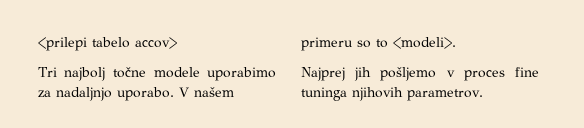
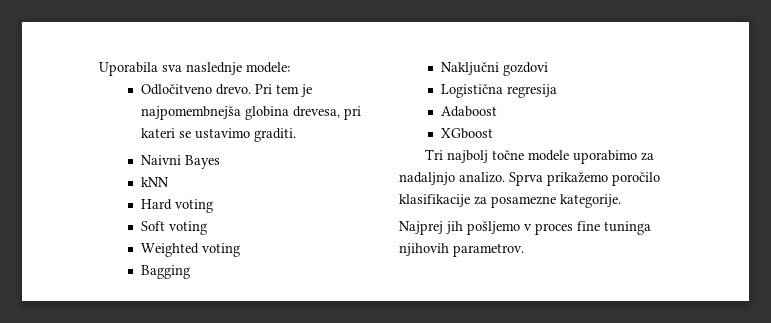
[38,37,177,51] <prilepi tabelo accov> -> [99,62,290,76] [141,84,313,97] [141,106,362,120] [141,128,297,142] [141,155,221,169] [141,177,170,187] [141,199,214,213] [141,221,208,235] [141,243,241,257] [141,265,191,279] [441,62,549,76] [441,84,558,98] [441,106,498,117] [441,128,494,139] Uporabila sva naslednje modele: // Odločitveno drevo. Pri tem je najpomembnejša globina drevesa, pri kateri se ustavimo graditi. // Naivni Bayes // kNN // Hard voting // Soft voting // Weighted voting // Bagging // Naključni gozdovi // Logistična regresija // Adaboost // XGboost
[117,87,234,101] [301,37,456,51] uporabo. V našem primeru so to <modeli>. -> [459,172,660,186] [399,194,621,208] analizo. Sprva prikažemo poročilo klasifikacije za posamezne kategorije.

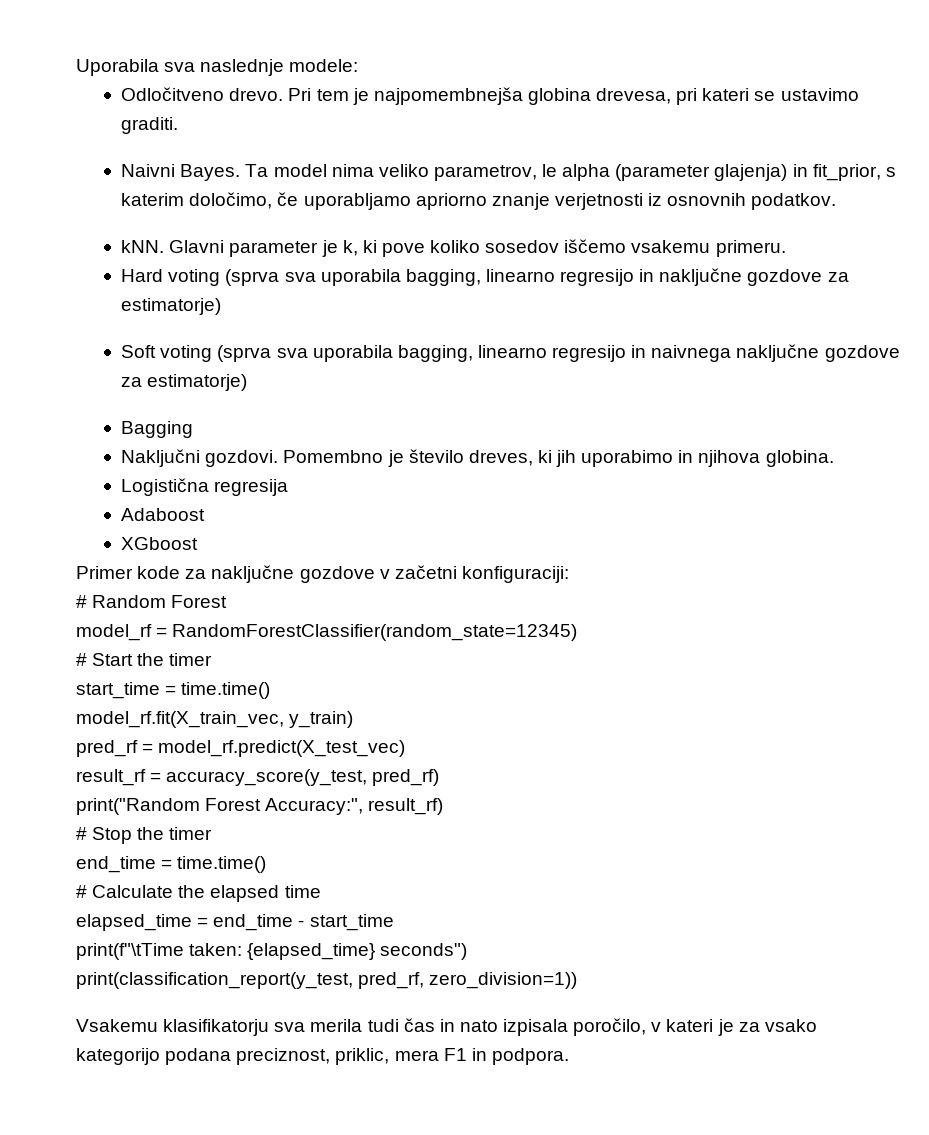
[185,155,221,169] [141,177,170,187] [141,199,214,213] [141,221,208,235] [141,243,241,257] [141,265,191,279] [441,62,549,76] [441,84,558,98] [441,106,498,117] [441,128,494,139] [425,149,655,164] [399,172,660,186] [399,194,621,208] [399,221,651,235] [399,243,524,257] Bayes // kNN // Hard voting // Soft voting // Weighted voting // Bagging // Naključni gozdovi // Logistična regresija // Adaboost // XGboost // Tri najbolj točne modele uporabimo za nadaljnjo analizo. Sprva prikažemo poročilo klasifikacije za posamezne kategorije. // Najprej jih pošljemo v proces fine tuninga njihovih parametrov. -> [180,164,896,181] [121,192,837,210] [121,239,786,257] [121,268,849,286] [121,298,222,315] [121,344,900,362] [121,374,248,391] [121,421,194,438] [121,449,834,467] [121,478,289,496] [121,508,206,521] [121,537,199,550] [76,565,569,583] [76,595,228,608] [76,624,578,641] [76,653,213,666] [76,682,271,699] [76,711,354,728] [76,740,406,757] [76,769,440,786] [76,798,444,815] [76,827,213,844] [76,856,267,873] [76,885,321,902] [76,914,394,931] [76,943,468,960] [76,972,578,989] [76,1018,817,1036] [76,1048,569,1065] Bayes. Ta model nima veliko parametrov, le alpha (parameter glajenja) in fit_prior, s katerim določimo, če uporabljamo apriorno znanje verjetnosti iz osnovnih podatkov. // kNN. Glavni parameter je k, ki pove koliko sosedov iščemo vsakemu primeru. // Hard voting (sprva sva uporabila bagging, linearno regresijo in naključne gozdove za estimatorje) // Soft voting (sprva sva uporabila bagging, linearno regresijo in naivnega naključne gozdove za estimatorje) // Bagging // Naključni gozdovi. Pomembno je število dreves, ki jih uporabimo in njihova globina. // Logistična regresija // Adaboost // XGboost // Primer kode za naključne gozdove v začetni konfiguraciji: // # Random Forest // model_rf = RandomForestClassifier(random_state=12345) // # Start the timer // start_time = time.time() // model_rf.fit(X_train_vec, y_train) // pred_rf = model_rf.predict(X_test_vec) // result_rf = accuracy_score(y_test, pred_rf) // print("Random Forest Accuracy:", result_rf) // # Stop the timer // end_time = time.time() // # Calculate the elapsed time // elapsed_time = end_time - start_time // print(f"\tTime taken: {elapsed_time} seconds") // print(classification_report(y_test, pred_rf, zero_division=1)) // Vsakemu klasifikatorju sva merila tudi čas in nato izpisala poročilo, v kateri je za vsako kategorijo podana preciznost, priklic, mera F1 in podpora.

